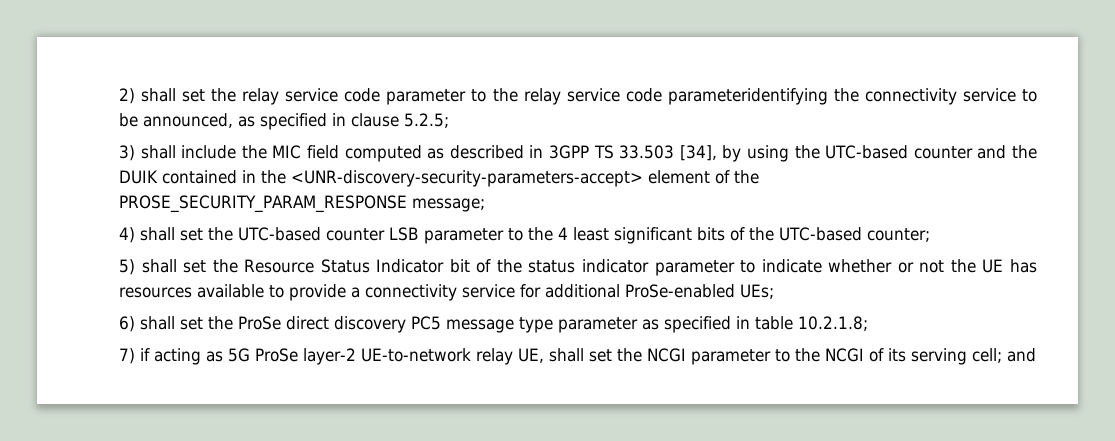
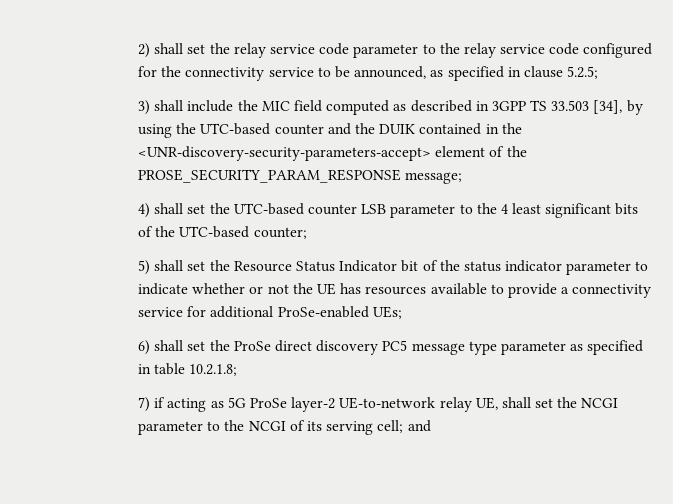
[667,88,828,105] parameteridentifying -> [583,43,653,58] [138,66,158,77] configured for

